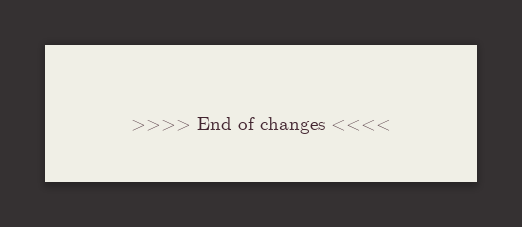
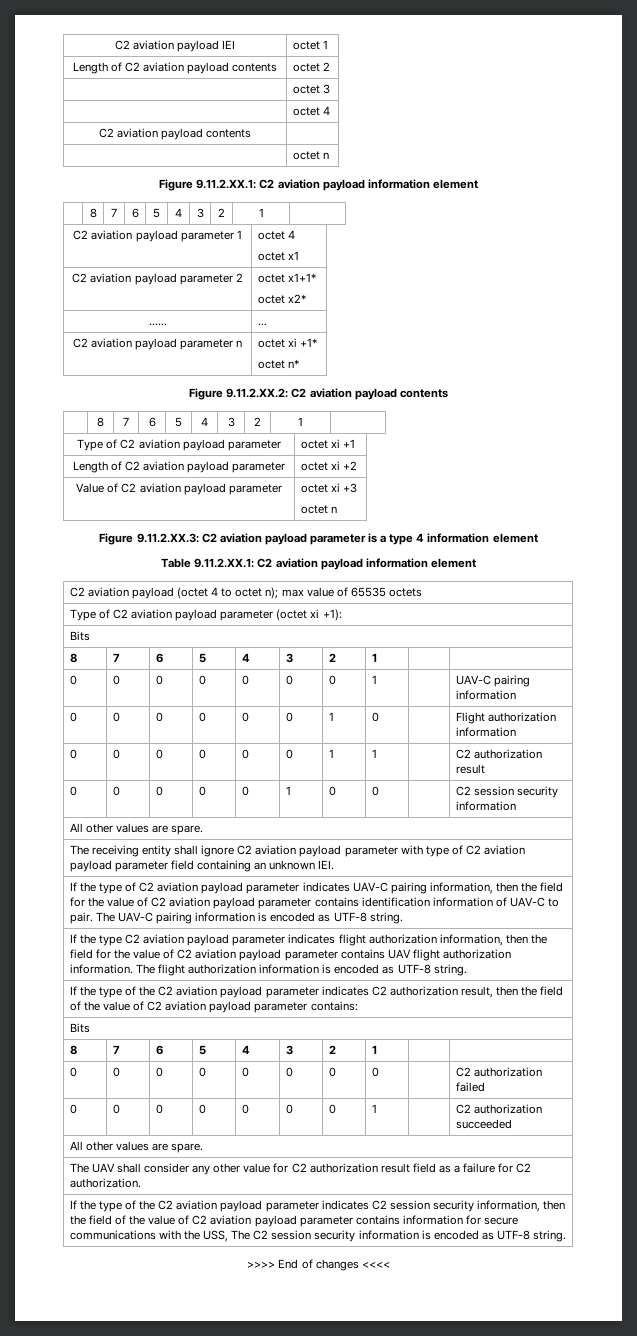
(131, 125) none -> [114,40,236,52] [292,40,328,50] [72,62,278,74] [292,62,330,72] [292,84,330,94] [292,106,330,116] [98,128,252,140] [292,151,329,160] [159,179,478,191] [89,208,97,218] [111,208,117,217] [131,208,139,218] [153,208,160,218] [175,208,182,217] [196,208,204,218] [218,208,225,217] [258,208,264,217] [73,230,242,242] [257,230,295,240] [257,251,299,261] [72,273,243,285] [257,273,316,283] [257,294,306,304] [148,323,167,326] [257,323,267,326] [72,338,243,350] [257,338,317,348] [257,359,299,369] [189,388,448,400] [97,417,104,427] [123,417,129,426] [148,417,156,427] [175,417,182,427] [201,417,208,426] [227,417,235,427] [254,417,261,426] [298,417,303,426] [77,439,281,451] [300,439,355,449] [72,461,286,473] [300,461,357,471] [76,483,282,495] [300,483,357,493] [300,505,337,514] [99,533,538,545] [161,558,476,570] [69,587,422,599] [69,609,342,621] [69,631,90,641] [69,653,77,663] [112,653,120,662] [155,653,163,663] [198,653,206,663] [241,653,250,662] [285,653,293,663] [328,653,336,662] [371,653,377,662] [69,675,77,685] [112,675,120,685] [155,675,163,685] [198,675,206,685] [241,675,249,685] [285,675,293,685] [328,675,336,685] [371,675,377,684] [455,675,530,687] [455,690,516,700] [69,712,77,722] [112,712,120,722] [155,712,163,722] [198,712,206,722] [241,712,249,722] [285,712,293,722] [328,712,334,721] [371,712,379,722] [455,712,556,724] [455,727,516,737] [69,749,77,759] [112,749,120,759] [155,749,163,759] [198,749,206,759] [241,749,249,759] [285,749,293,759] [328,749,334,758] [371,749,377,758] [455,749,542,759] [455,764,485,774] [69,786,77,796] [112,786,120,796] [155,786,163,796] [198,786,206,796] [241,786,249,796] [285,786,291,795] [328,786,336,796] [371,786,379,796] [455,786,558,798] [455,801,516,811] [69,823,204,835] [69,845,526,857] [69,860,335,872] [69,882,564,894] [69,897,560,909] [69,912,403,924] [69,934,547,946] [69,949,511,961] [69,964,467,976] [69,986,564,998] [69,1001,358,1013] [69,1023,90,1033] [69,1045,77,1055] [112,1045,120,1054] [155,1045,163,1055] [198,1045,206,1055] [241,1045,250,1054] [285,1045,293,1055] [328,1045,336,1054] [371,1045,377,1054] [69,1067,77,1077] [112,1067,120,1077] [155,1067,163,1077] [198,1067,206,1077] [241,1067,249,1077] [285,1067,293,1077] [328,1067,336,1077] [371,1067,379,1077] [455,1067,542,1077] [455,1082,485,1092] [69,1104,77,1114] [112,1104,120,1114] [155,1104,163,1114] [198,1104,206,1114] [241,1104,249,1114] [285,1104,293,1114] [328,1104,336,1114] [371,1104,377,1113] [455,1104,542,1114] [455,1119,512,1129] [69,1141,204,1153] [69,1163,532,1175] [69,1178,141,1188] [69,1200,566,1212] [69,1215,519,1227] [69,1230,567,1242] C2 aviation payload IEI | octet 1 // Length of C2 aviation payload contents | octet 2 // | octet 3 // | octet 4 // C2 aviation payload contents | // | octet n // Figure 9.11.2.XX.1: C2 aviation payload information element // | 8 | 7 | 6 | 5 | 4 | 3 | 2 | 1 | // C2 aviation payload parameter 1 | octet 4 // octet x1 // C2 aviation payload parameter 2 | octet x1+1* // octet x2* // …… | … // C2 aviation payload parameter n | octet xi +1* // octet n* // Figure 9.11.2.XX.2: C2 aviation payload contents // | 8 | 7 | 6 | 5 | 4 | 3 | 2 | 1 | // Type of C2 aviation payload parameter | octet xi +1 // Length of C2 aviation payload parameter | octet xi +2 // Value of C2 aviation payload parameter | octet xi +3 // octet n // Figure 9.11.2.XX.3: C2 aviation payload parameter is a type 4 information element // Table 9.11.2.XX.1: C2 aviation payload information element // C2 aviation payload (octet 4 to octet n); max value of 65535 octets // Type of C2 aviation payload parameter (octet xi +1): // Bits // 8 | 7 | 6 | 5 | 4 | 3 | 2 | 1 | | // 0 | 0 | 0 | 0 | 0 | 0 | 0 | 1 | | UAV-C pairing information // 0 | 0 | 0 | 0 | 0 | 0 | 1 | 0 | | Flight authorization information // 0 | 0 | 0 | 0 | 0 | 0 | 1 | 1 | | C2 authorization result // 0 | 0 | 0 | 0 | 0 | 1 | 0 | 0 | | C2 session security information // All other values are spare. // The receiving entity shall ignore C2 aviation payload parameter with type of C2 aviation payload parameter field containing an unknown IEI. // If the type of C2 aviation payload parameter indicates UAV-C pairing information, then the field for the value of C2 aviation payload parameter contains identification information of UAV-C to pair. The UAV-C pairing information is encoded as UTF-8 string. // If the type C2 aviation payload parameter indicates flight authorization information, then the field for the value of C2 aviation payload parameter contains UAV flight authorization information. The flight authorization information is encoded as UTF-8 string. // If the type of the C2 aviation payload parameter indicates C2 authorization result, then the field of the value of C2 aviation payload parameter contains: // Bits // 8 | 7 | 6 | 5 | 4 | 3 | 2 | 1 | | // 0 | 0 | 0 | 0 | 0 | 0 | 0 | 0 | | C2 authorization failed // 0 | 0 | 0 | 0 | 0 | 0 | 0 | 1 | | C2 authorization succeeded // All other values are spare. // The UAV shall consider any other value for C2 authorization result field as a failure for C2 authorization. // If the type of the C2 aviation payload parameter indicates C2 session security information, then the field of the value of C2 aviation payload parameter contains information for secure communications with the USS, The C2 session security information is encoded as UTF-8 string. //

